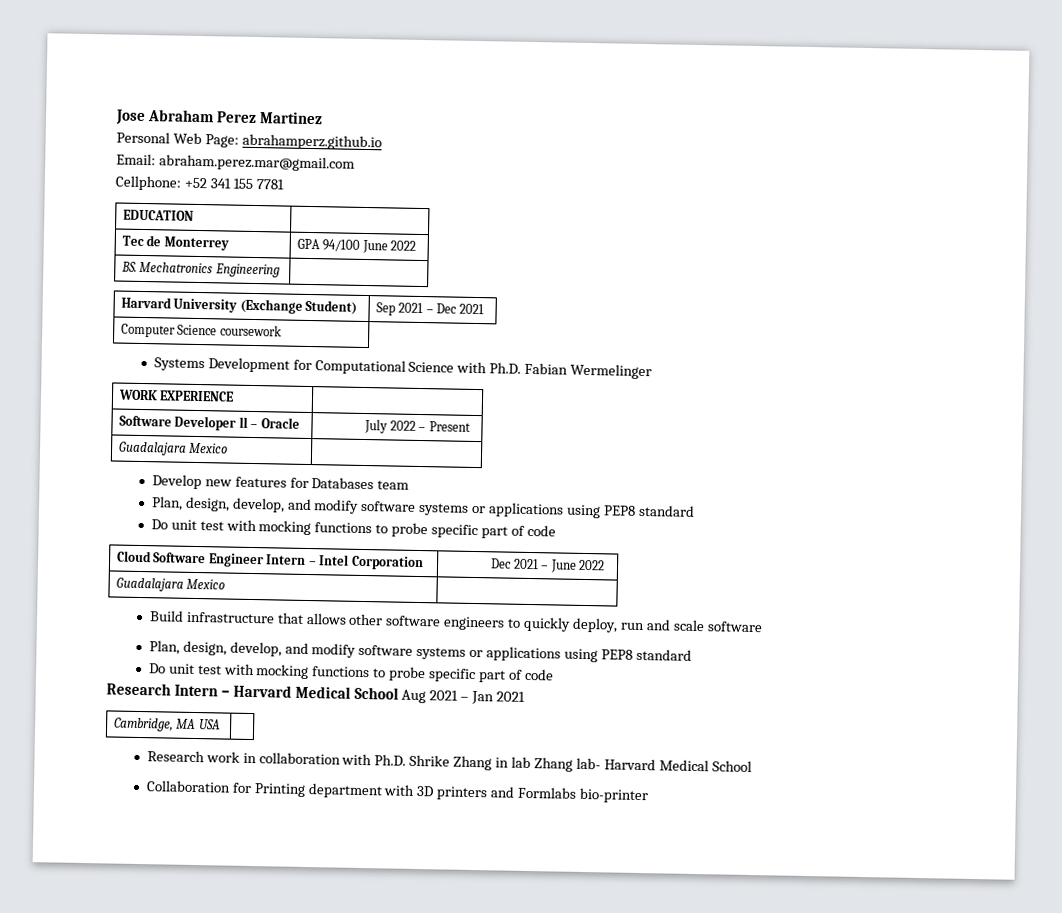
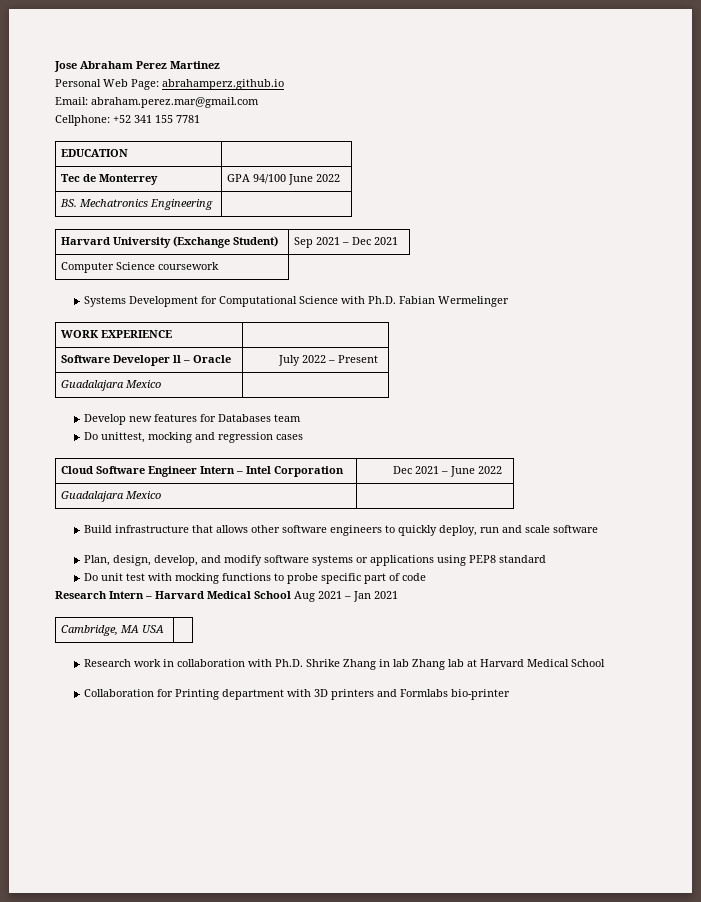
[150,496,695,519] [150,519,556,539] Plan, design, develop, and modify software systems or applications using PEP8 standard // Do unit test with mocking functions to probe specific part of code -> [84,432,304,443] Do unittest, mocking and regression cases
[575,757,601,770] lab- -> [448,659,478,667] lab at

